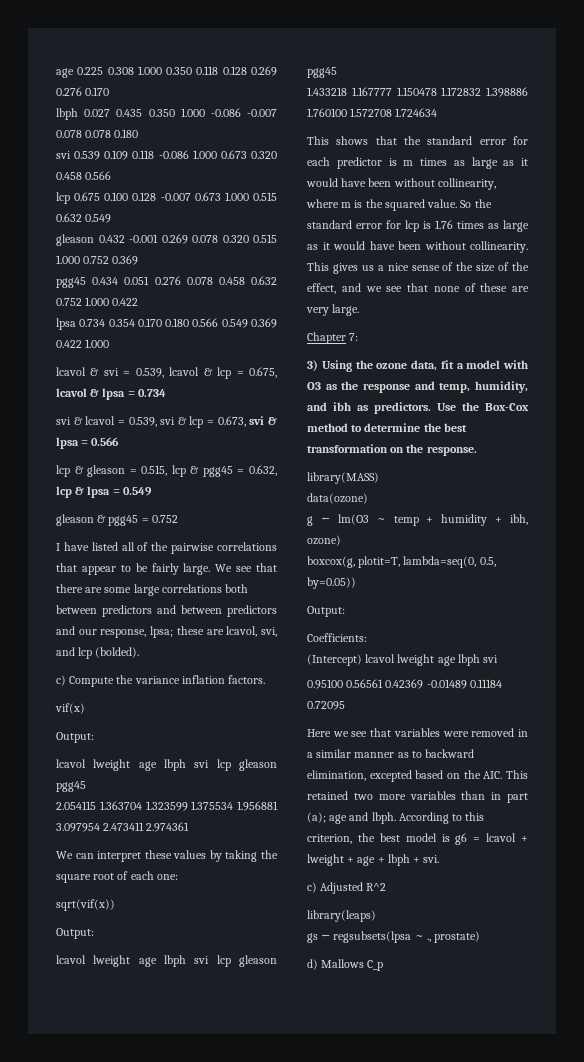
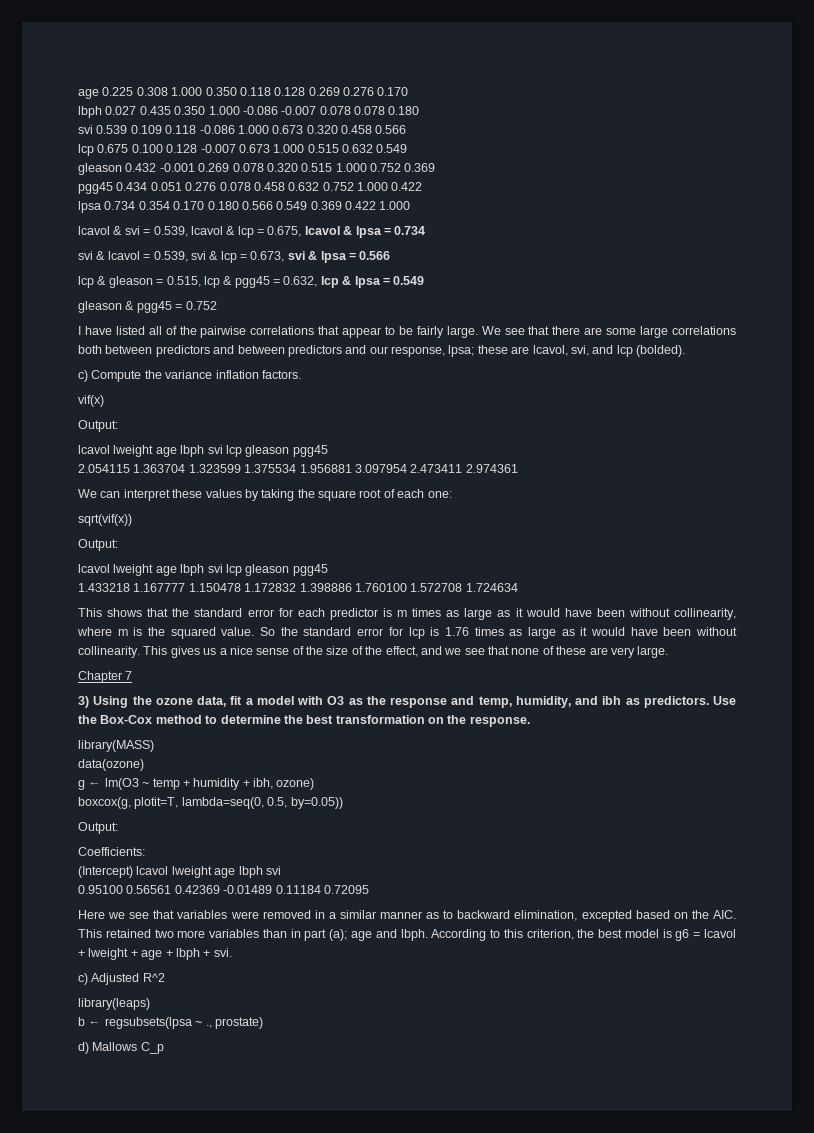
[349,333,359,341] 7: -> [125,671,133,680] 7
[307,933,318,943] gs -> [78,1017,85,1026] b

